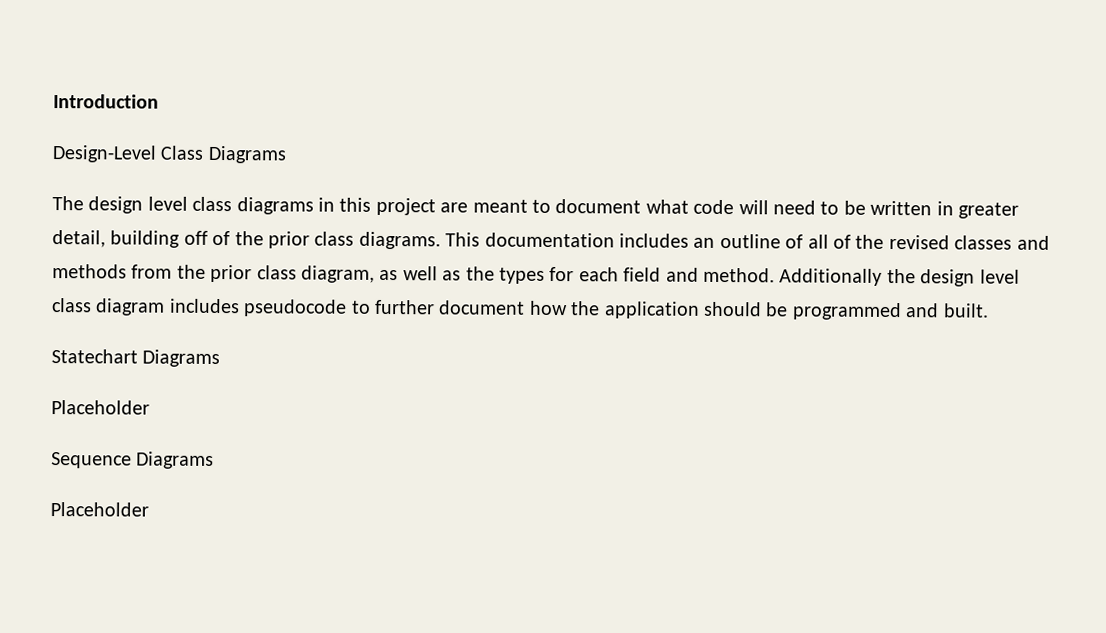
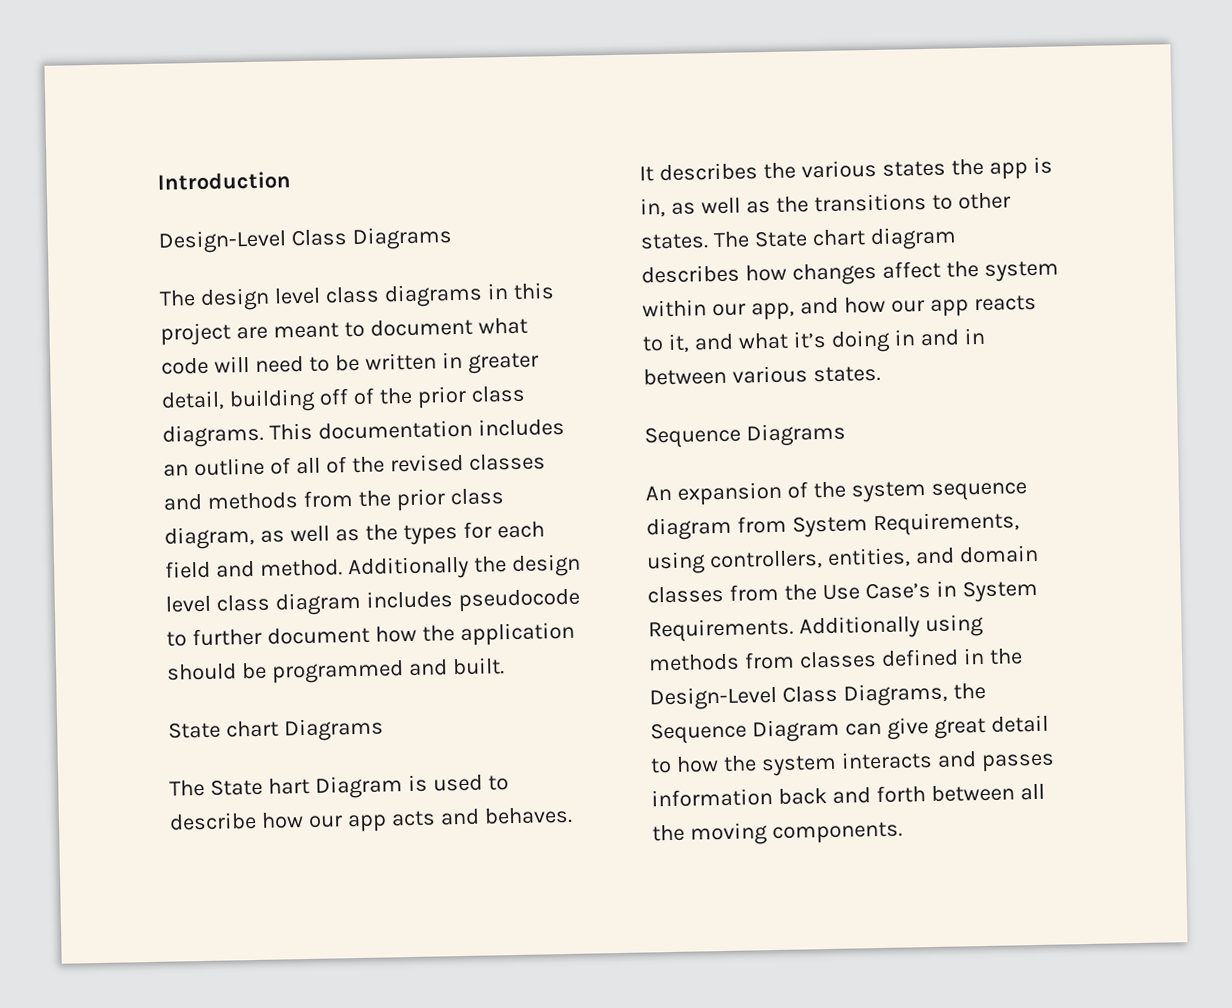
[51,349,221,368] [51,400,150,415] [51,451,215,469] [50,502,149,517] Statechart Diagrams // Placeholder // Sequence Diagrams // Placeholder -> [168,717,384,742] [169,774,509,799] [169,806,573,833] [639,156,1053,182] [640,192,1011,218] [640,226,957,251] [641,260,1059,286] [642,294,1037,321] [642,327,985,353] [643,365,881,386] [644,422,846,449] [645,481,1027,506] [646,511,1020,541] [646,544,1039,575] [647,579,1038,604] [648,613,984,643] [648,647,1023,672] [649,682,986,711] [650,714,1049,745] [650,750,1055,777] [651,783,1045,808] [652,821,903,846] State chart Diagrams // The State hart Diagram is used to describe how our app acts and behaves. It describes the various states the app is in, as well as the transitions to other states. The State chart diagram describes how changes affect the system within our app, and how our app reacts to it, and what it’s doing in and in between various states. // Sequence Diagrams // An expansion of the system sequence diagram from System Requirements, using controllers, entities, and domain classes from the Use Case’s in System Requirements. Additionally using methods from classes defined in the Design-Level Class Diagrams, the Sequence Diagram can give great detail to how the system interacts and passes information back and forth between all the moving components.

